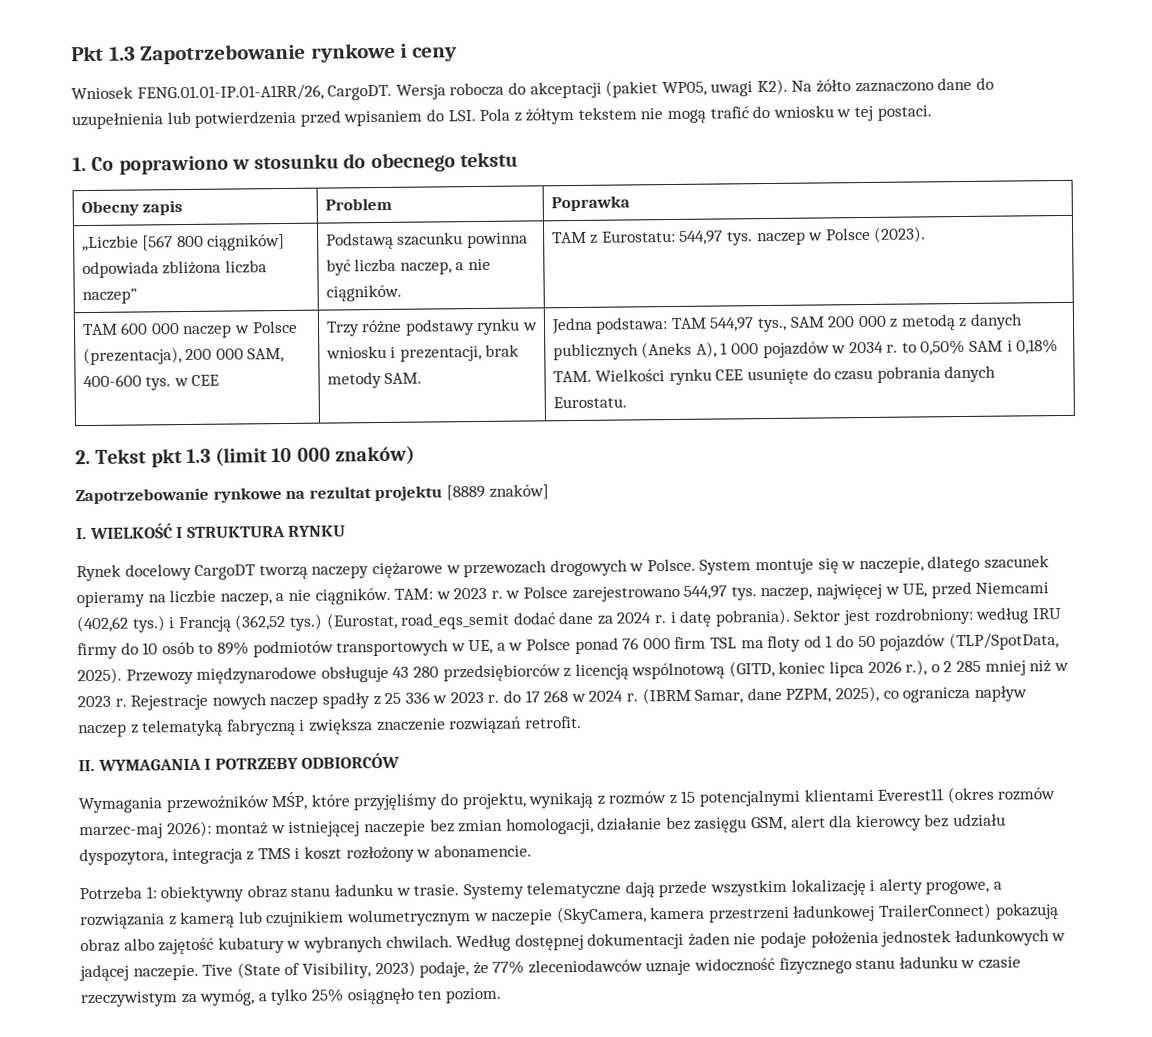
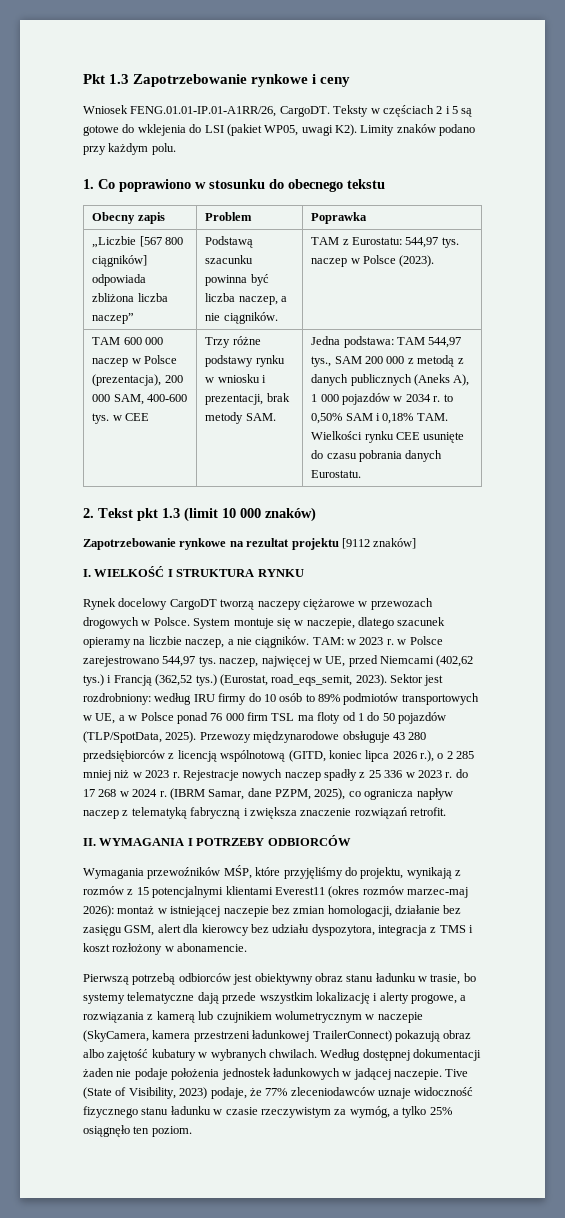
[395,77,994,100] [71,105,932,130] Wersja robocza do akceptacji (pakiet WP05, uwagi K2). Na żółto zaznaczono dane do uzupełnienia lub potwierdzenia przed wpisaniem do LSI. Pola z żółtym tekstem nie mogą trafić do wniosku w tej postaci. -> [333,105,473,117] [83,124,476,136] [83,143,176,155] Teksty w częściach 2 i 5 są gotowe do wklejenia do LSI (pakiet WP05, uwagi K2). Limity znaków podano przy każdym polu.
[445,484,485,501] [8889 -> [341,538,370,549] [9112
[400,608,791,630] road_eqs_semit dodać dane za 2024 r. i datę pobrania). -> [271,674,387,686] road_eqs_semit, 2023).
[79,886,157,901] Potrzeba 1: -> [83,973,253,985] Pierwszą potrzebą odbiorców jest
[413,883,524,900] trasie. Systemy -> [430,973,476,985] [83,993,125,1004] trasie, bo systemy

